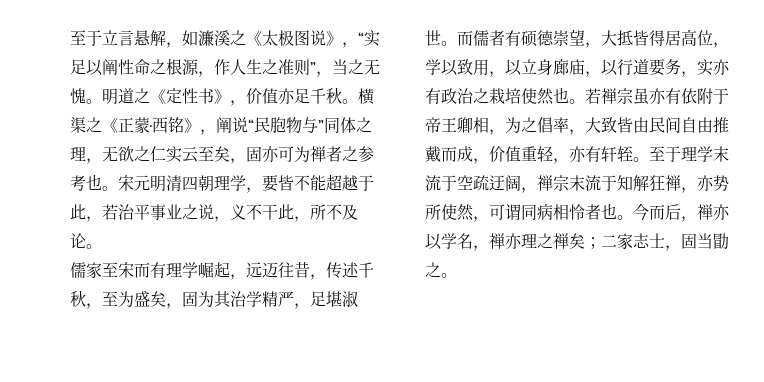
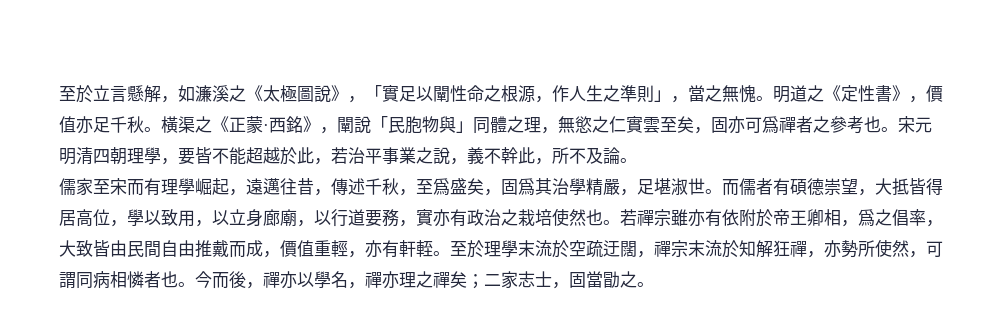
[70,30,151,46] 至于立言悬 -> [59,85,144,103] 至於立言懸
[278,30,380,48] [70,59,118,76] 极图说》，“实足以阐 -> [280,85,450,103] 極圖說》，「實足以闡
[278,59,380,77] 准则”，当之无 -> [620,85,739,103] 準則」，當之無
[198,88,262,106] 书》，价 -> [875,85,943,103] 書》，價
[358,88,374,105] 横 -> [161,116,178,133] 橫
[168,117,372,135] [70,146,198,164] 铭》，阐说“民胞物与”同体之理，无欲之仁实云 -> [286,116,660,134] 銘》，闡說「民胞物與」同體之理，無慾之仁實雲
[294,146,374,162] 为禅者之参 -> [762,116,847,133] 爲禪者之參
[230,175,246,191] 学 -> [144,147,161,164] 學
[358,175,374,191] 于 -> [280,147,297,165] 於
[166,204,278,222] 业之说，义不干 -> [399,147,518,165] 業之說，義不幹
[70,233,86,249] 论 -> [603,147,620,164] 論
[182,262,342,280] 学崛起，远迈往昔，传 -> [178,178,348,196] 學崛起，遠邁往昔，傳
[118,291,134,307] 为 -> [433,178,450,195] 爲
[198,291,294,308] 为其治学精严 -> [518,178,620,196] 爲其治學精嚴
[521,30,538,47] 硕 -> [790,179,807,195] 碩
[425,59,441,75] 学 -> [127,209,144,226] 學
[569,59,585,75] 庙 -> [280,209,297,227] 廟
[665,59,713,77] 务，实 -> [382,209,433,227] 務，實
[601,88,649,105] 禅宗虽 -> [637,209,688,226] 禪宗雖
[713,88,729,104] 于 -> [756,209,773,227] 於
[505,117,521,133] 为 -> [858,209,875,226] 爲
[665,117,681,133] 间 -> [144,241,161,258] 間
[489,146,729,164] [425,175,729,193] [425,203,730,222] [425,233,569,251] 价值重轻，亦有轩轾。至于理学末流于空疏迂阔，禅宗末流于知解狂禅，亦势所使然，可谓同病相怜者也。今而后，禅亦以学名，禅亦理之禅 -> [280,239,943,258] [59,271,450,289] 價值重輕，亦有軒輊。至於理學末流於空疏迂闊，禪宗末流於知解狂禪，亦勢所使然，可謂同病相憐者也。今而後，禪亦以學名，禪亦理之禪
[697,233,713,249] 当 -> [586,271,603,288] 當

